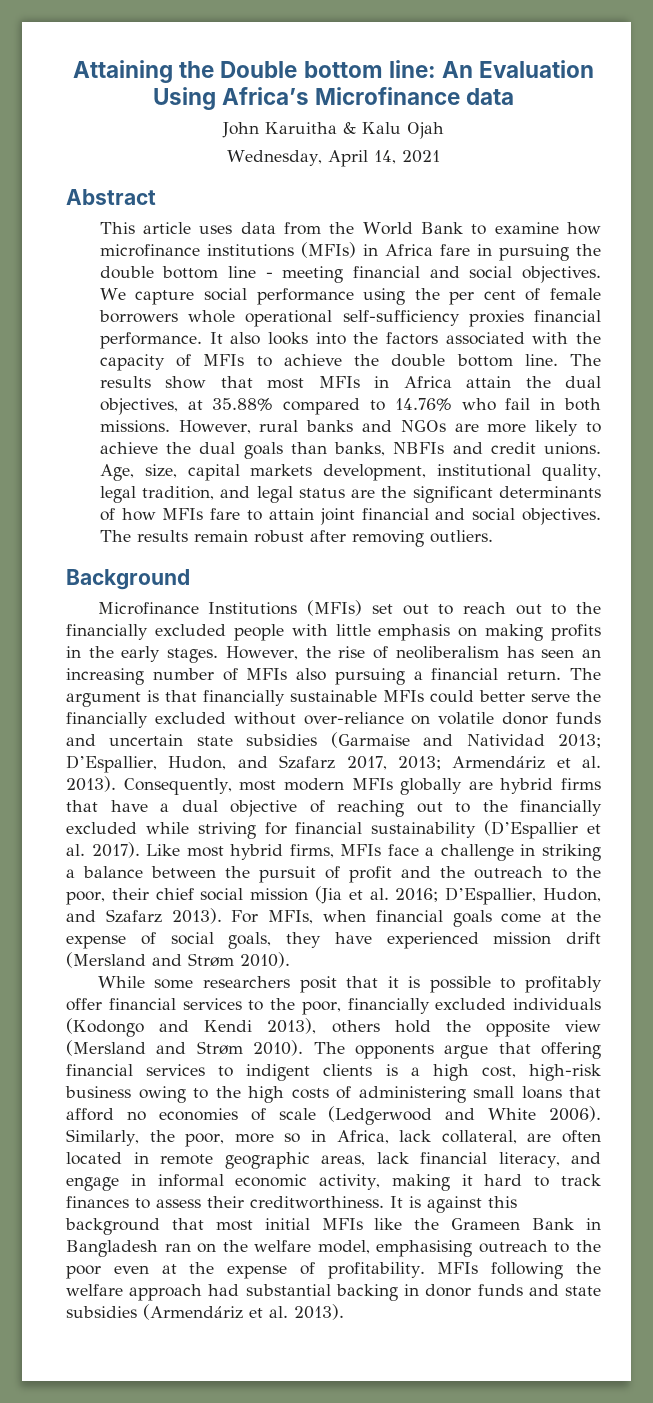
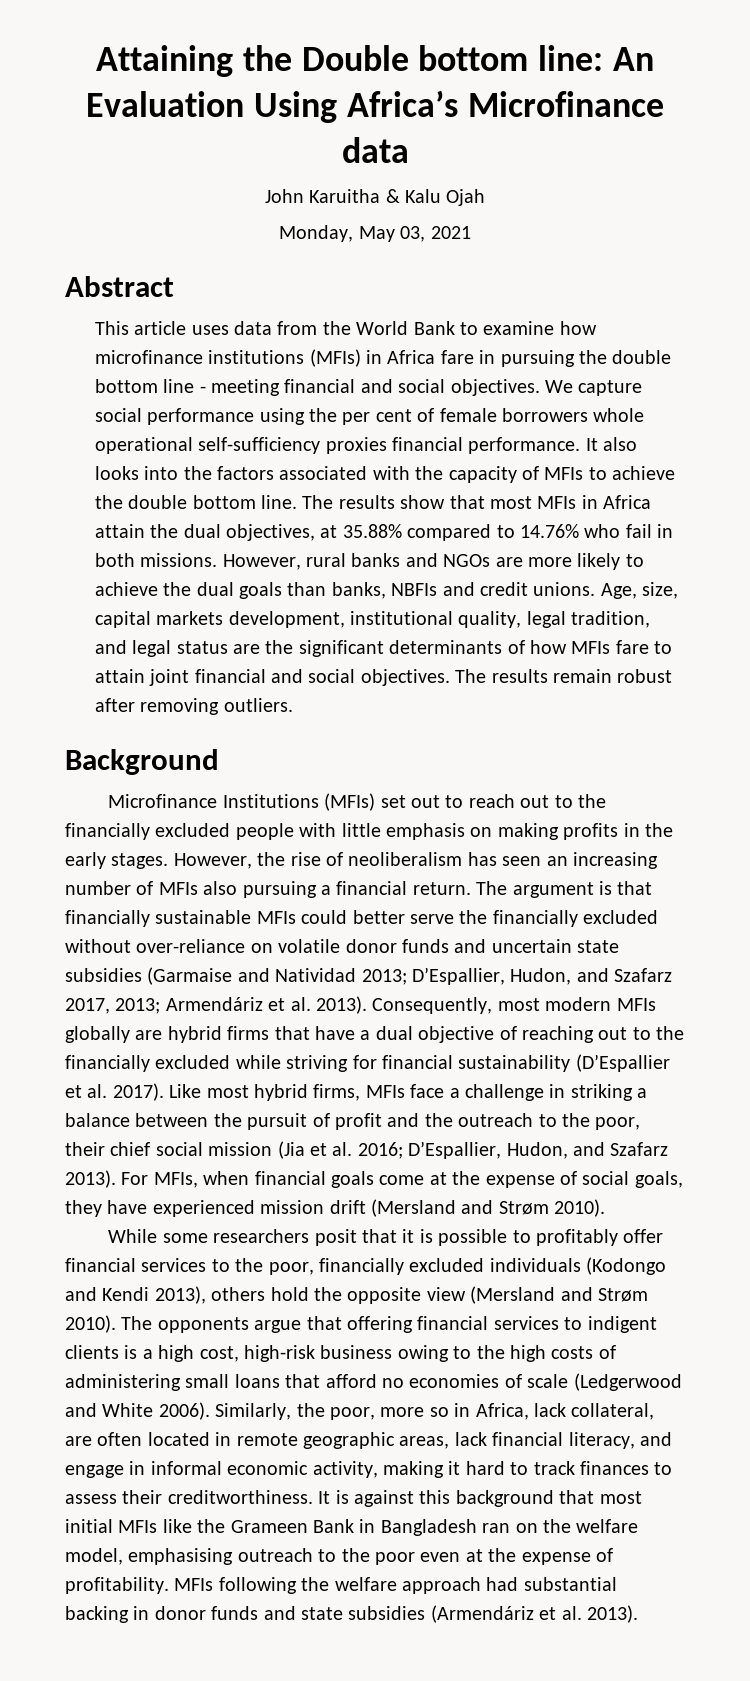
[227,150,396,167] Wednesday, April 14, -> [279,225,426,242] Monday, May 03,

